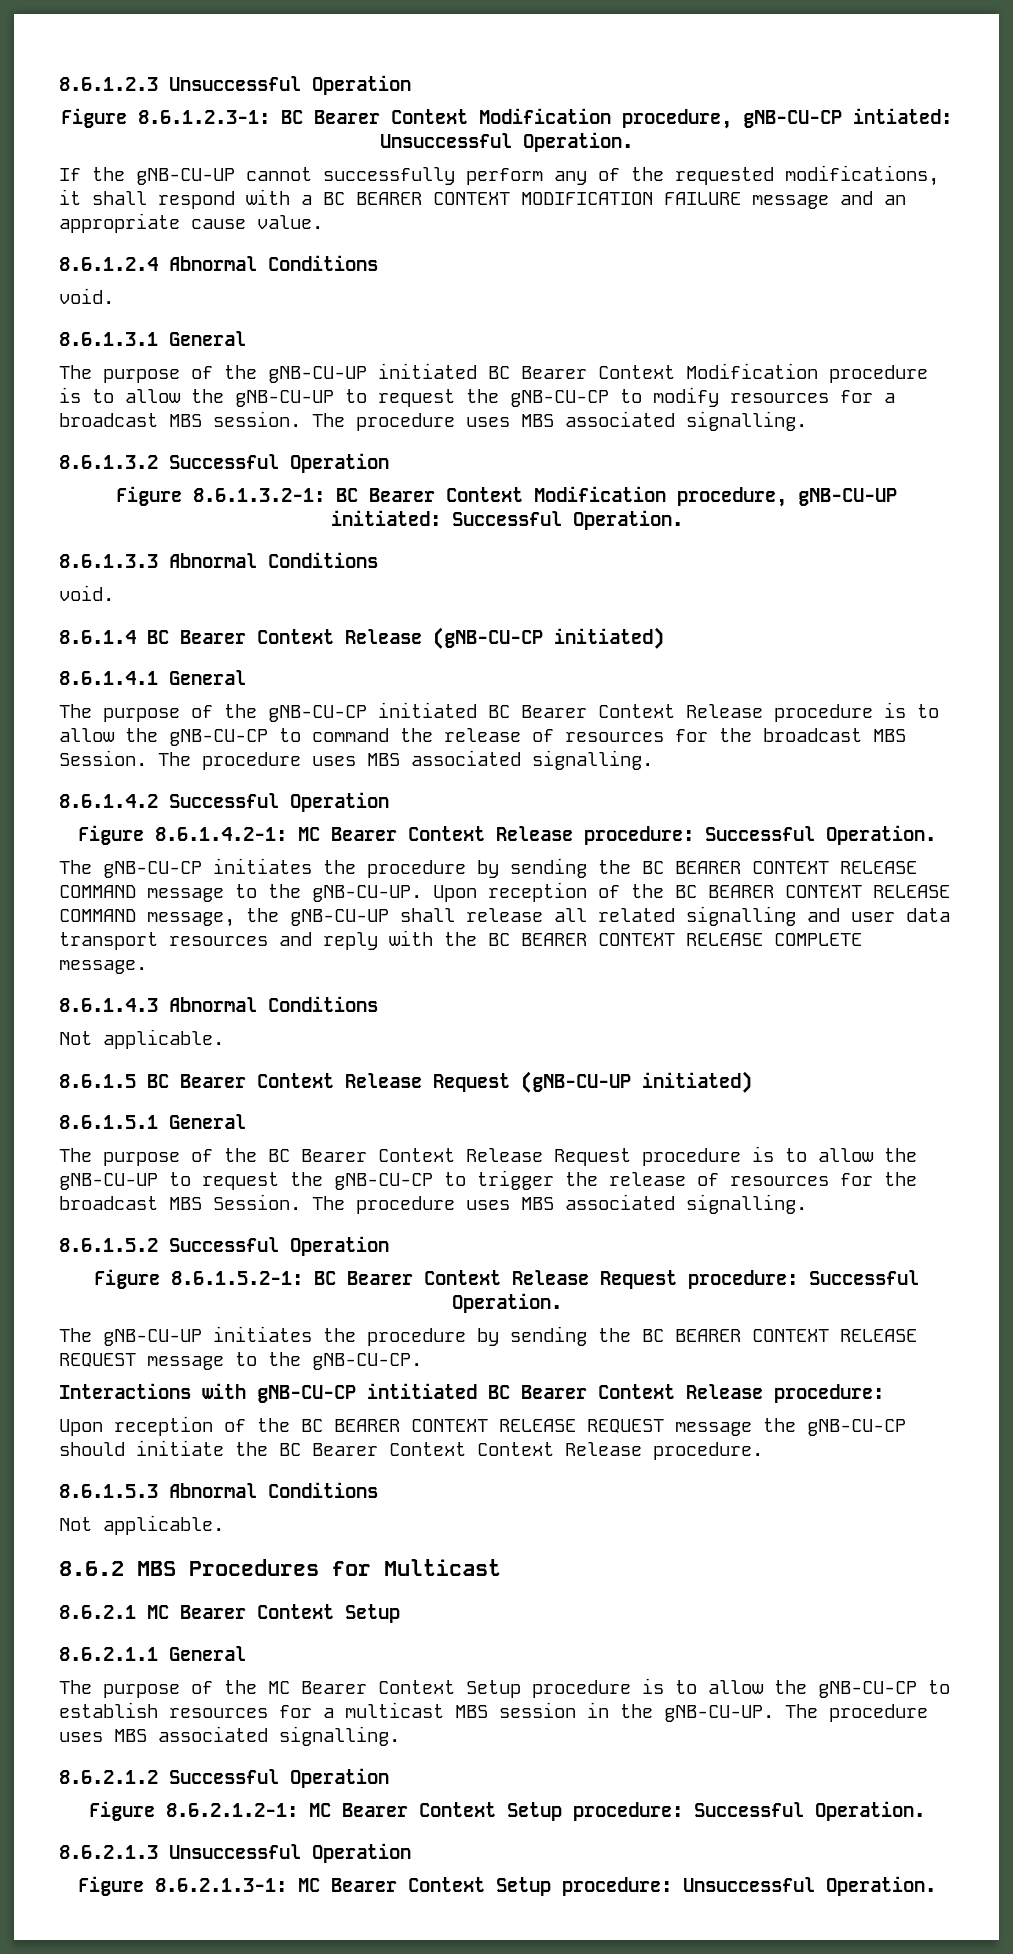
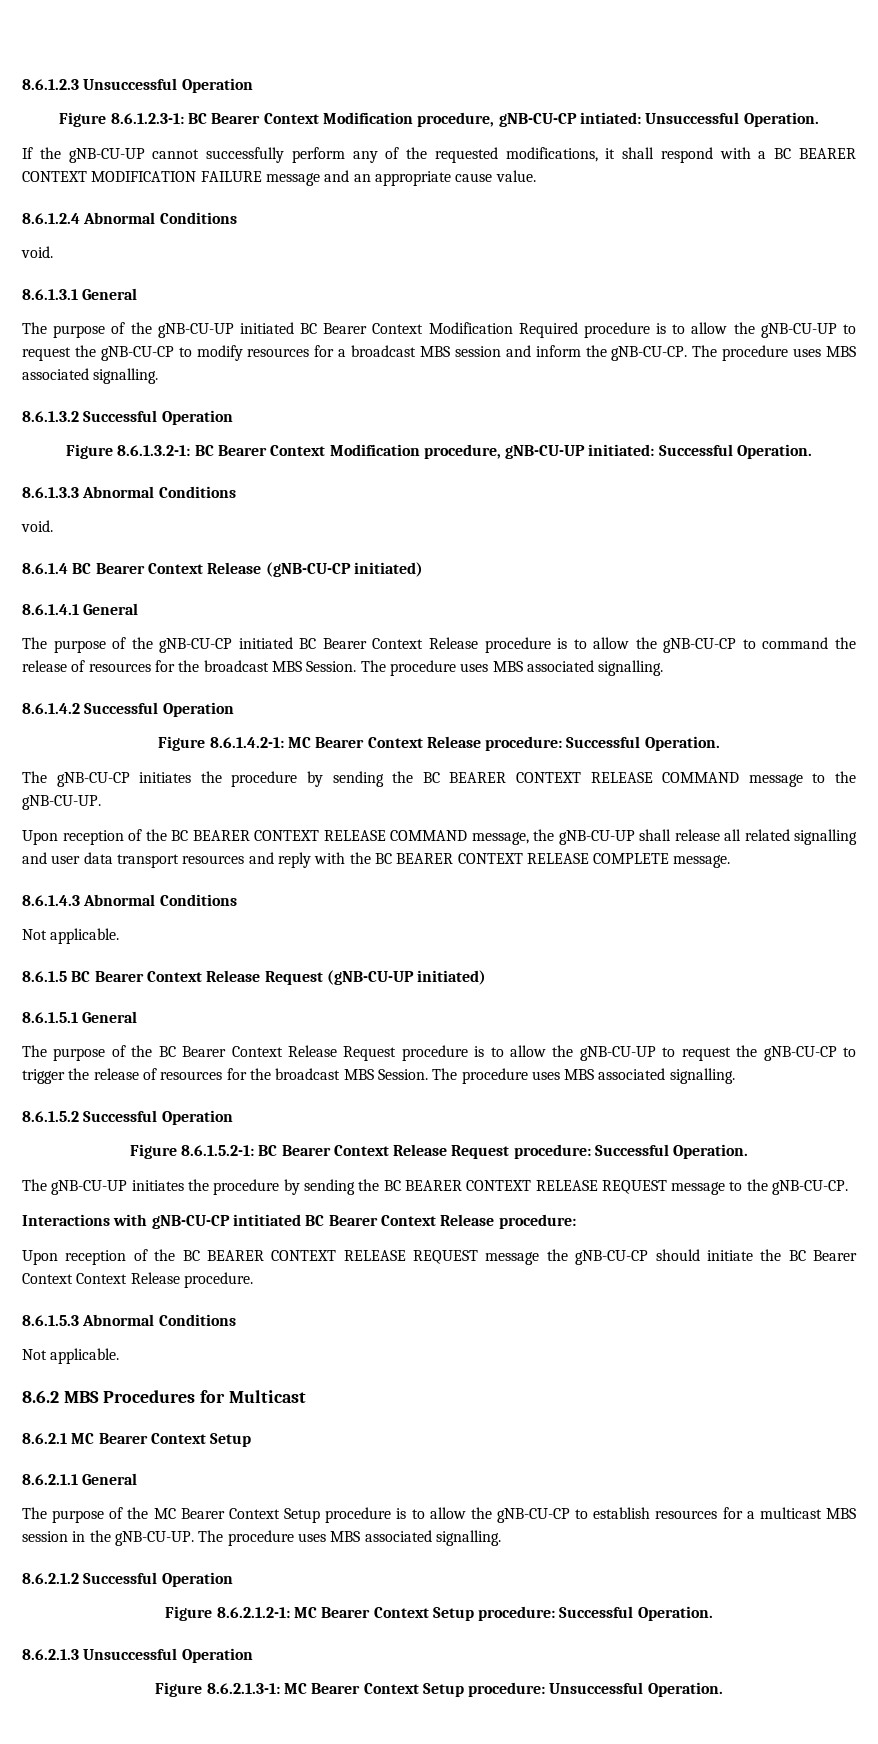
(818, 371) none -> [518,322,578,338] Required
[213,411,301,427] session. -> [454,345,688,361] session and inform the gNB-CU-CP.
(422, 893) none -> (101, 802) //

